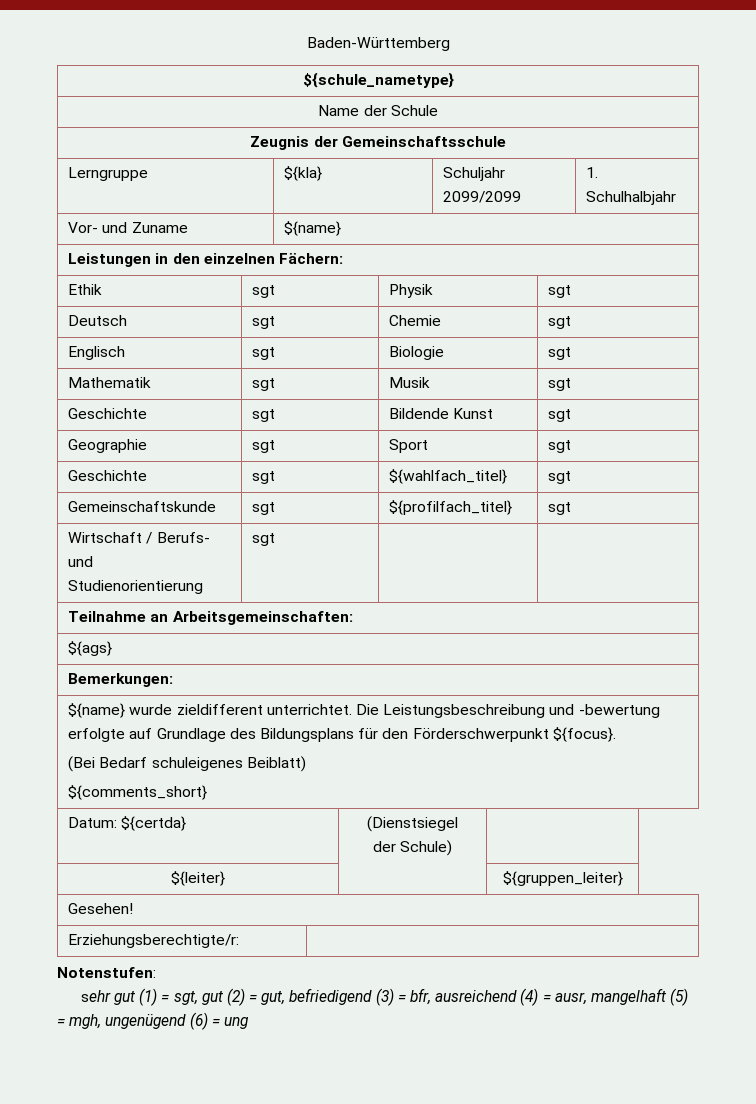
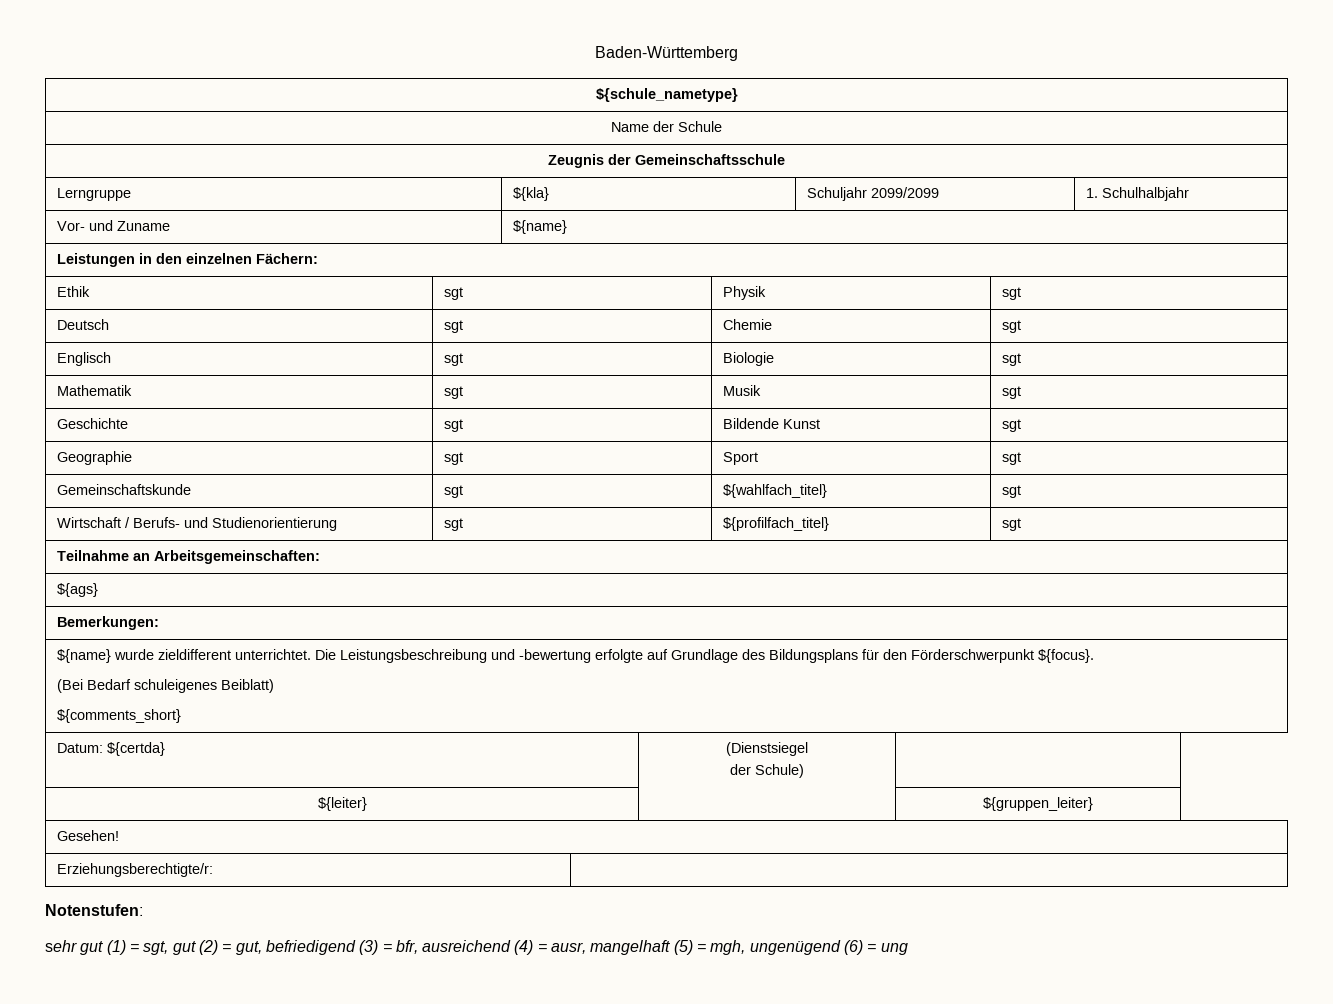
[68,470,148,481] Geschichte -> [56,484,191,495] Gemeinschaftskunde
[68,501,217,512] [252,502,276,515] [389,500,513,515] [548,502,572,515] // Gemeinschaftskunde | sgt | ${profilfach_titel} | sgt -> (1021, 491) none
(276, 539) | -> [722,517,829,531] [1001,518,1021,531] ${profilfach_titel} | sgt

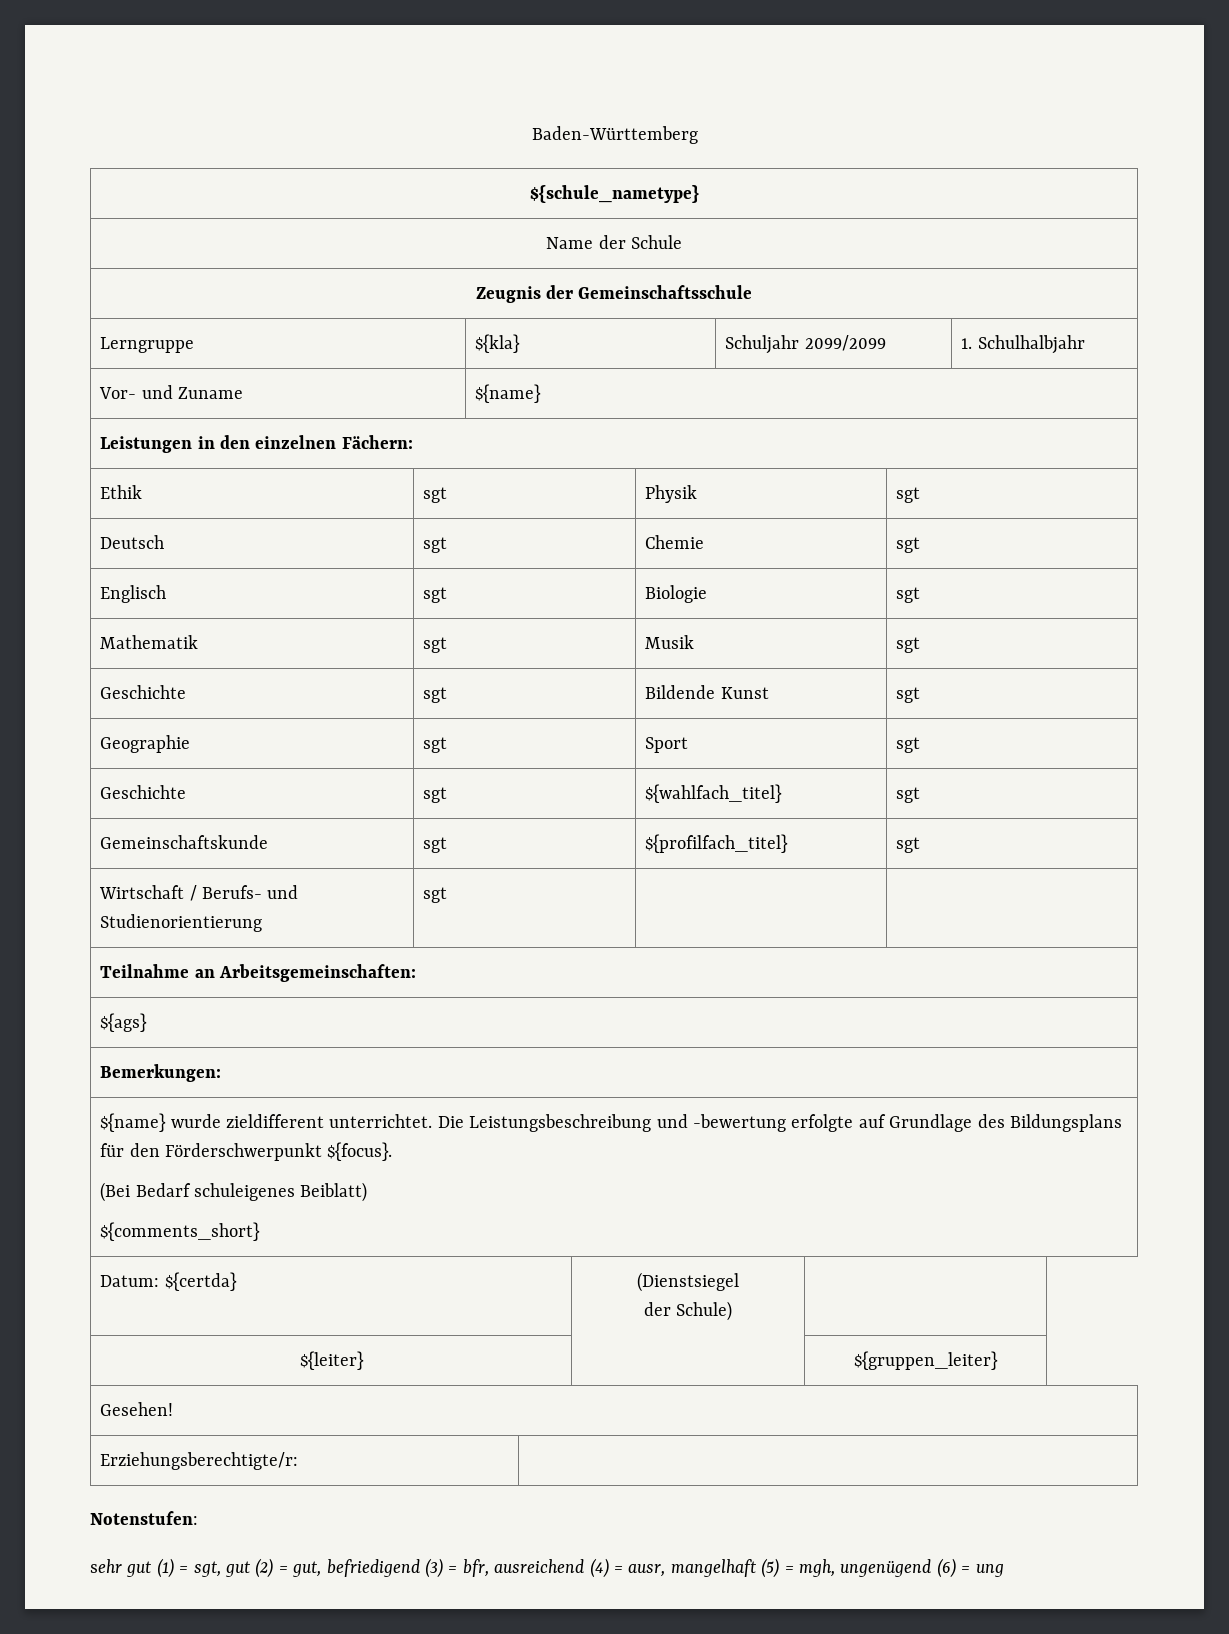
(1021, 458) none -> [100,785,187,799] [423,787,448,803] [645,784,783,803] [896,787,921,803] // Geschichte | sgt | ${wahlfach_titel} | sgt
[722,484,827,498] ${wahlfach_titel} -> [645,834,789,853] ${profilfach_titel}
[722,517,829,531] [1001,518,1021,531] ${profilfach_titel} | sgt -> (448, 895) |

